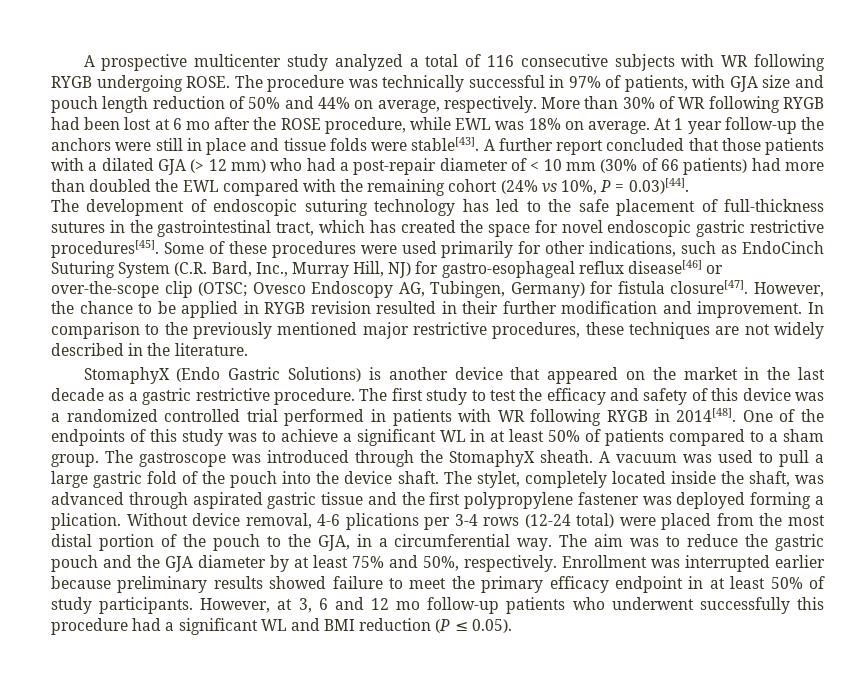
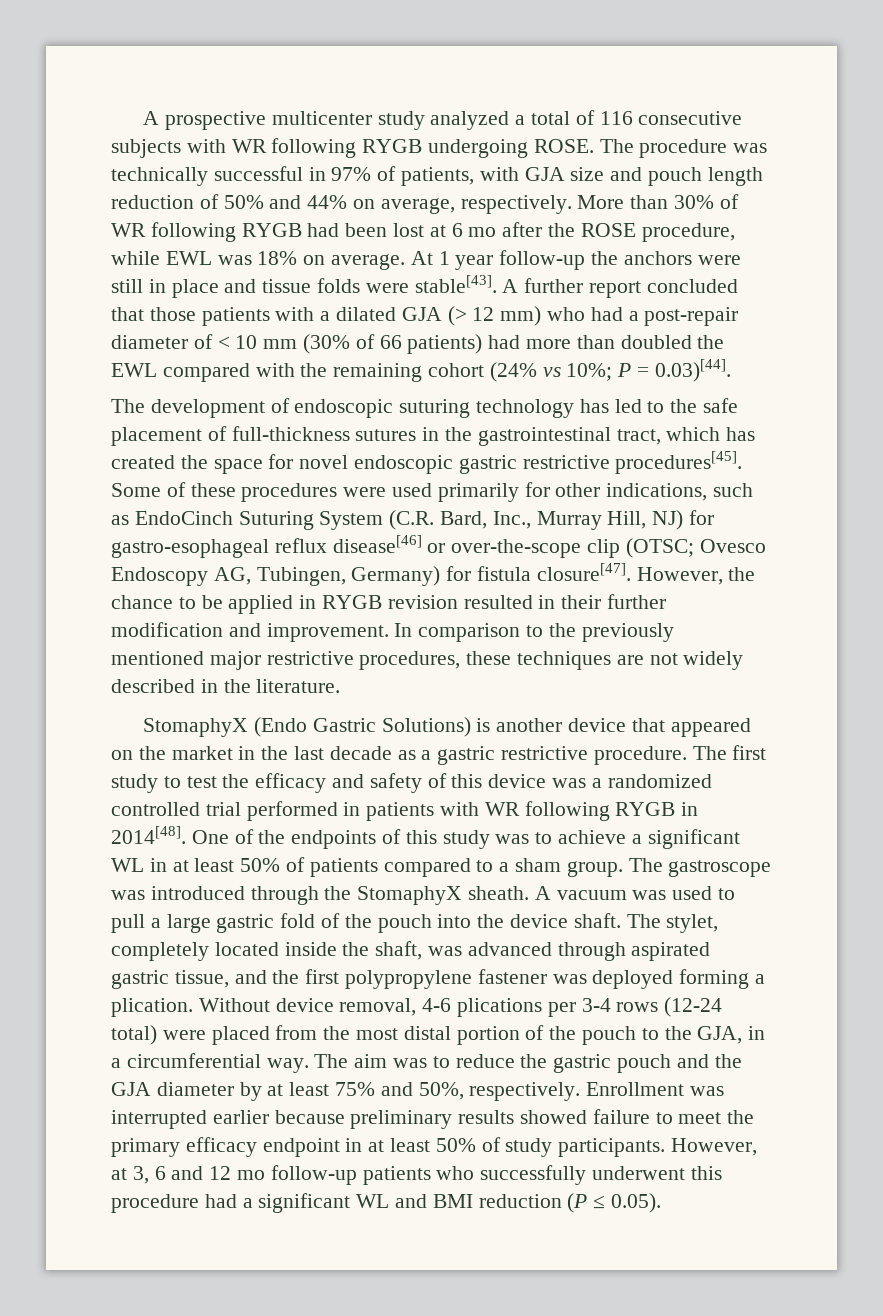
[561,180,598,195] 10%, -> [566,363,613,381] 10%;
[321,492,364,505] tissue -> [174,970,229,988] tissue,
[611,597,790,614] underwent successfully -> [480,1165,686,1185] successfully underwent

